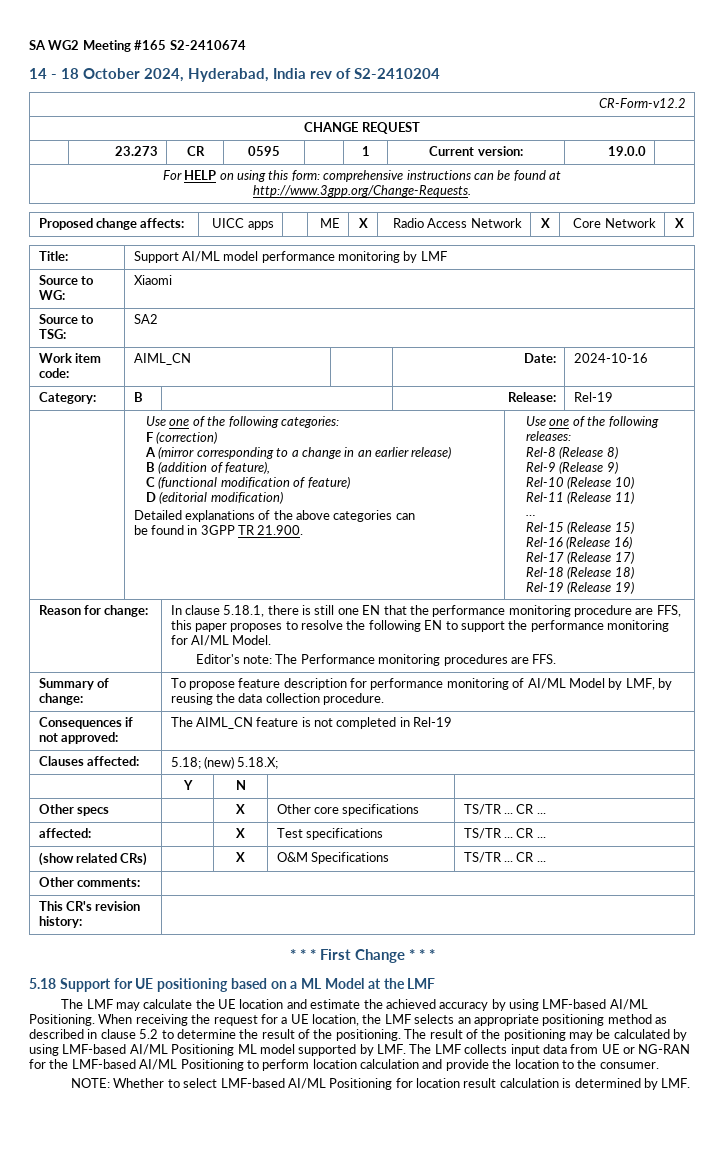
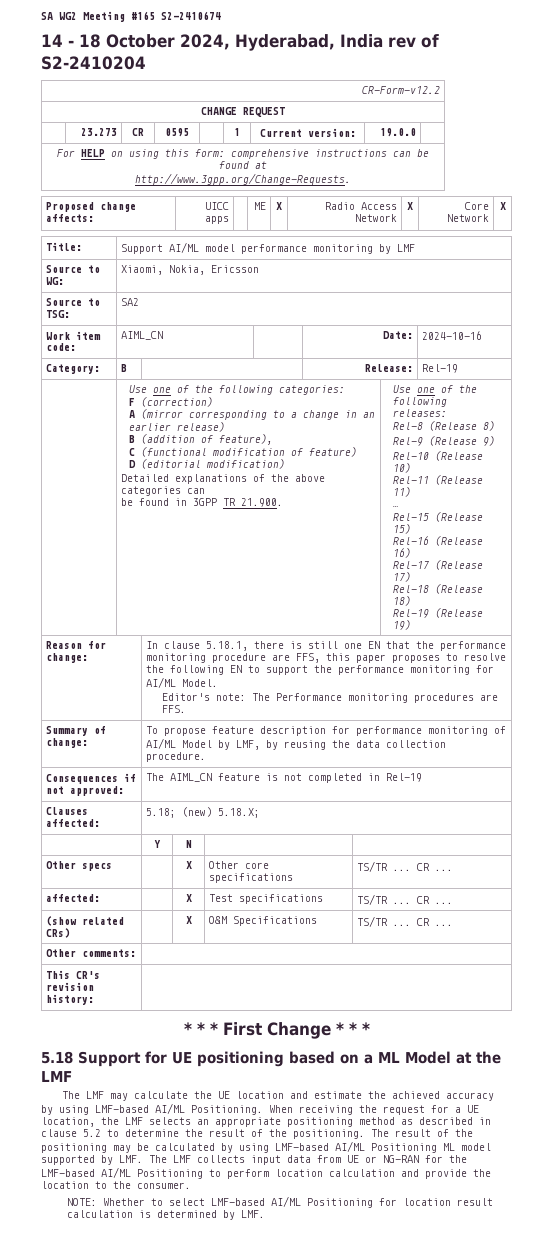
[133,275,172,285] Xiaomi -> [121,265,260,275] Xiaomi, Nokia, Ericsson

